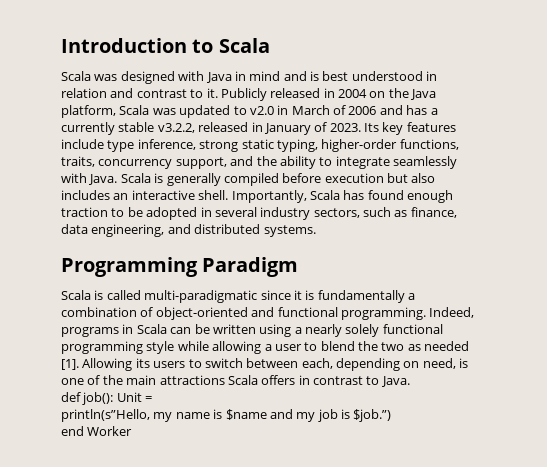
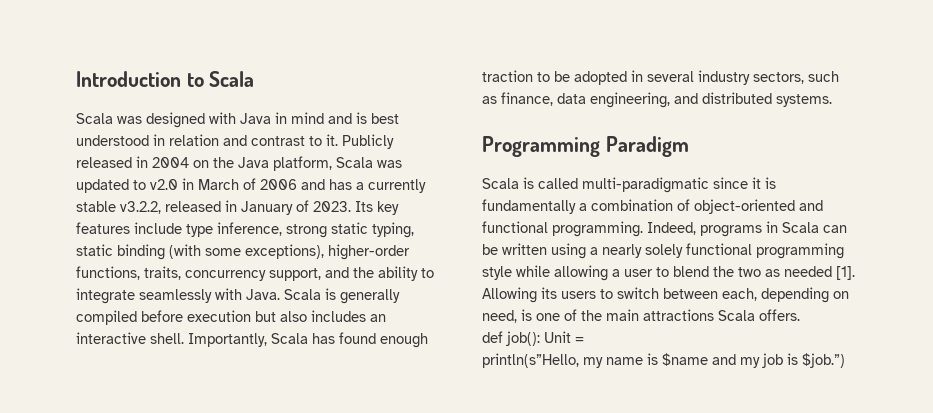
(318, 145) none -> [76,244,324,260] static binding (with some exceptions),
[261,375,410,387] offers in contrast to Java. -> [759,309,800,321] offers.
[61,426,133,436] // end Worker -> (845, 360) none

